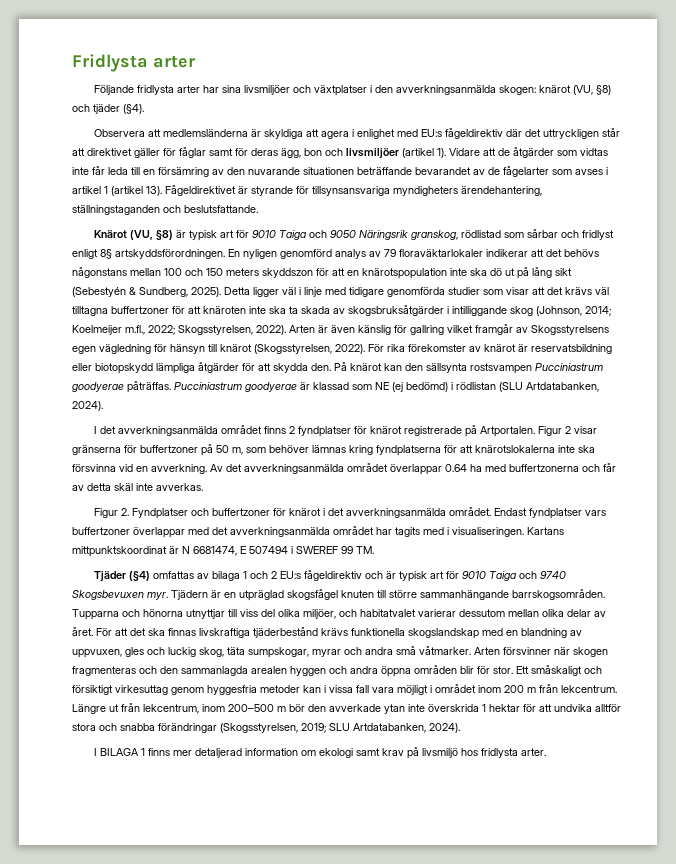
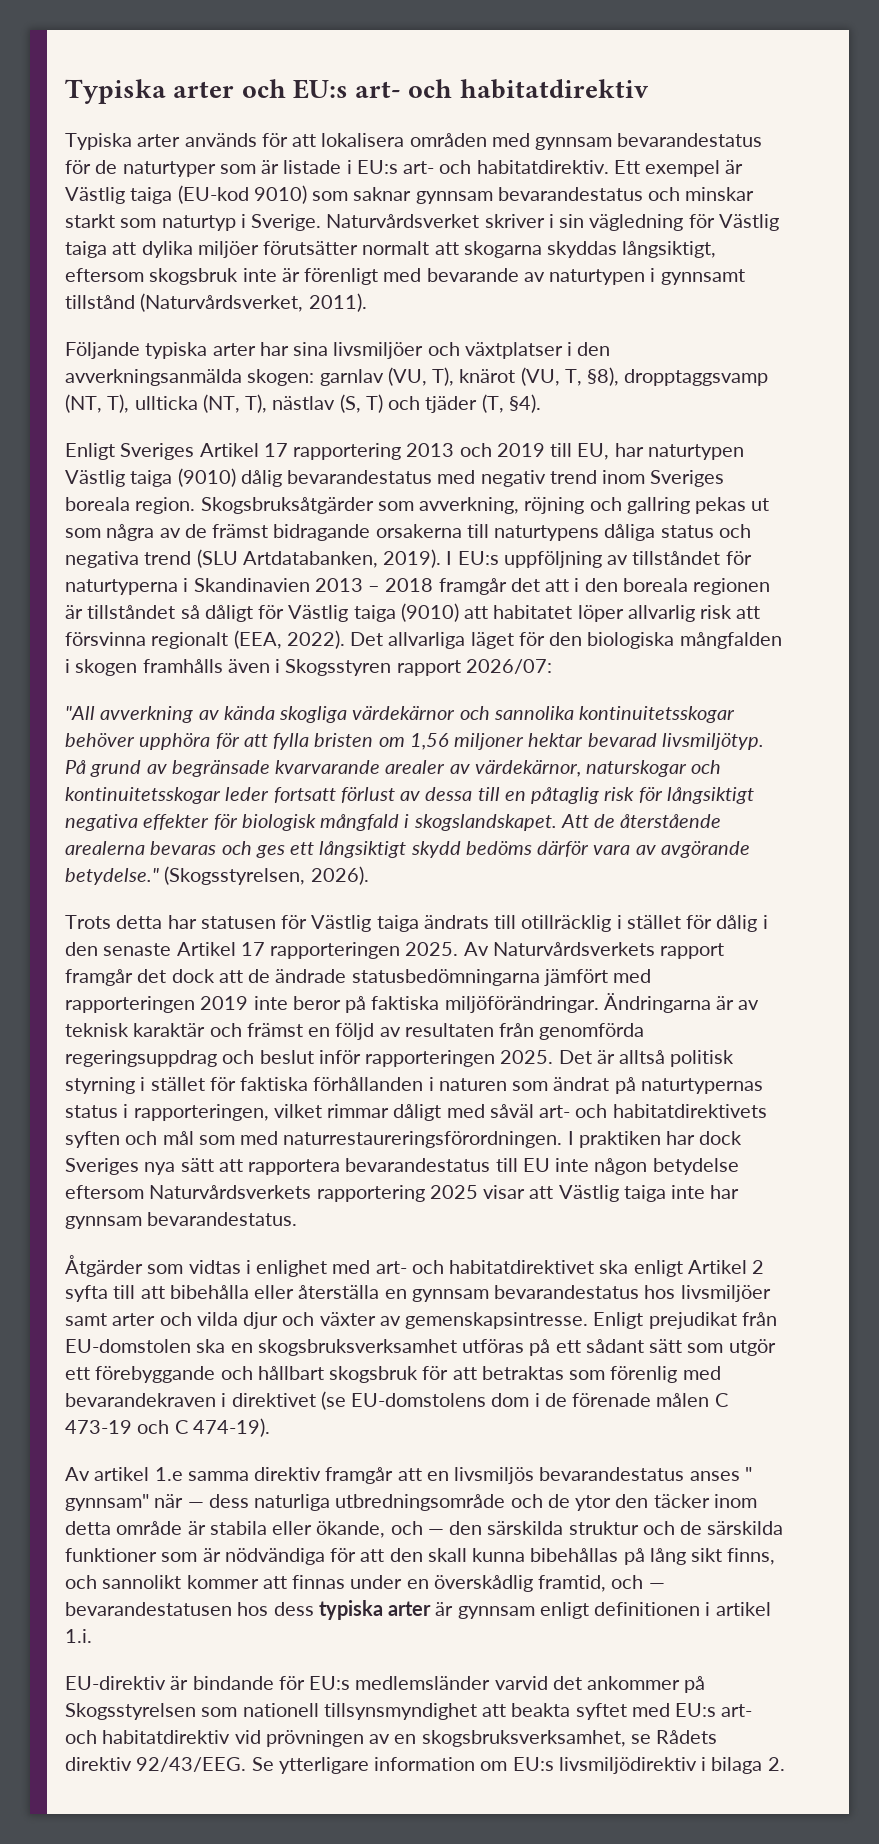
[72,54,195,72] Fridlysta arter -> [65,79,649,104] [65,133,763,150] [65,160,744,177] [65,185,755,204] [65,214,779,231] [65,241,717,258] [65,268,745,285] [65,293,367,312] Typiska arter och EU:s art- och habitatdirektiv // Typiska arter används för att lokalisera områden med gynnsam bevarandestatus för de naturtyper som är listade i EU:s art- och habitatdirektiv. Ett exempel är Västlig taiga (EU-kod 9010) som saknar gynnsam bevarandestatus och minskar starkt som naturtyp i Sverige. Naturvårdsverket skriver i sin vägledning för Västlig taiga att dylika miljöer förutsätter normalt att skogarna skyddas långsiktigt, eftersom skogsbruk inte är förenligt med bevarande av naturtypen i gynnsamt tillstånd (Naturvårdsverket, 2011).
[136,85,174,95] fridlysta -> [145,342,208,359] typiska
[538,85,611,95] [72,104,144,114] [93,128,620,139] [72,147,608,159] [72,166,608,177] [72,185,542,196] [72,205,258,215] [93,229,614,241] [72,249,599,259] [72,267,572,279] [72,287,609,297] [72,305,611,316] [72,324,609,335] [72,344,612,354] [72,362,603,374] [72,381,599,393] [72,401,103,411] [93,425,597,437] [72,444,595,456] [72,463,616,475] [72,483,203,491] [93,507,606,519] [72,526,564,538] [72,546,374,557] [93,570,566,582] [72,589,605,601] [72,609,606,620] [72,627,582,639] [72,646,608,658] [72,665,602,677] [72,684,617,695] [72,703,621,714] [72,723,460,733] [93,747,546,759] knärot (VU, §8) och tjäder (§4). // Observera att medlemsländerna är skyldiga att agera i enlighet med EU:s fågeldirektiv där det uttryckligen står att direktivet gäller för fåglar samt för deras ägg, bon och livsmiljöer (artikel 1). Vidare att de åtgärder som vidtas inte får leda till en försämring av den nuvarande situationen beträffande bevarandet av de fågelarter som avses i artikel 1 (artikel 13). Fågeldirektivet är styrande för tillsynsansvariga myndigheters ärendehantering, ställningstaganden och beslutsfattande. // Knärot (VU, §8) är typisk art för 9010 Taiga och 9050 Näringsrik granskog, rödlistad som sårbar och fridlyst enligt 8§ artskyddsförordningen. En nyligen genomförd analys av 79 floraväktarlokaler indikerar att det behövs någonstans mellan 100 och 150 meters skyddszon för att en knärotspopulation inte ska dö ut på lång sikt (Sebestyén & Sundberg, 2025). Detta ligger väl i linje med tidigare genomförda studier som visar att det krävs väl tilltagna buffertzoner för att knäroten inte ska ta skada av skogsbruksåtgärder i intilliggande skog (Johnson, 2014; Koelmeijer m.fl., 2022; Skogsstyrelsen, 2022). Arten är även känslig för gallring vilket framgår av Skogsstyrelsens egen vägledning för hänsyn till knärot (Skogsstyrelsen, 2022). För rika förekomster av knärot är reservatsbildning eller biotopskydd lämpliga åtgärder för att skydda den. På knärot kan den sällsynta rostsvampen Pucciniastrum goodyerae påträffas. Pucciniastrum goodyerae är klassad som NE (ej bedömd) i rödlistan (SLU Artdatabanken, 2024). // I det avverkningsanmälda området finns 2 fyndplatser för knärot registrerade på Artportalen. Figur 2 visar gränserna för buffertzoner på 50 m, som behöver lämnas kring fyndplatserna för att knärotslokalerna inte ska försvinna vid en avverkning. Av det avverkningsanmälda området överlappar 0.64 ha med buffertzonerna och får av detta skäl inte avverkas. // Figur 2. Fyndplatser och buffertzoner för knärot i det avverkningsanmälda området. Endast fyndplatser vars buffertzoner överlappar med det avverkningsanmälda området har tagits med i visualiseringen. Kartans mittpunktskoordinat är N 6681474, E 507494 i SWEREF 99 TM. // Tjäder (§4) omfattas av bilaga 1 och 2 EU:s fågeldirektiv och är typisk art för 9010 Taiga och 9740 Skogsbevuxen myr. Tjädern är en utpräglad skogsfågel knuten till större sammanhängande barrskogsområden. Tupparna och hönorna utnyttjar till viss del olika miljöer, och habitatvalet varierar dessutom mellan olika delar av året. För att det ska finnas livskraftiga tjäderbestånd krävs funktionella skogslandskap med en blandning av uppvuxen, gles och luckig skog, täta sumpskogar, myrar och andra små våtmarker. Arten försvinner när skogen fragmenteras och den sammanlagda arealen hyggen och andra öppna områden blir för stor. Ett småskaligt och försiktigt virkesuttag genom hyggesfria metoder kan i vissa fall vara möjligt i området inom 200 m från lekcentrum. Längre ut från lekcentrum, inom 200–500 m bör den avverkade ytan inte överskrida 1 hektar för att undvika alltför stora och snabba förändringar (Skogsstyrelsen, 2019; SLU Artdatabanken, 2024). // I BILAGA 1 finns mer detaljerad information om ekologi samt krav på livsmiljö hos fridlysta arter. -> [319,367,769,386] [65,394,541,413] [65,443,744,460] [65,468,725,487] [65,497,770,514] [65,524,751,541] [65,549,752,568] [65,578,771,595] [65,603,761,622] [65,630,782,649] [65,659,552,676] [65,706,736,723] [65,733,764,750] [65,760,722,777] [65,787,754,804] [65,814,722,831] [65,841,750,858] [65,866,369,885] [65,915,768,932] [65,942,725,959] [65,969,652,986] [65,993,760,1013] [65,1023,645,1040] [65,1050,735,1067] [65,1077,763,1094] [65,1104,767,1121] [65,1131,743,1148] [65,1158,739,1175] [65,1185,740,1202] [65,1212,298,1229] [65,1255,765,1277] [65,1285,771,1302] [65,1312,777,1329] [65,1339,776,1356] [65,1366,721,1383] [65,1391,728,1410] [65,1418,270,1437] [65,1467,752,1484] [65,1494,757,1511] [65,1521,784,1538] [65,1548,776,1565] [65,1575,665,1592] [65,1600,771,1620] [65,1629,92,1643] [65,1676,706,1693] [65,1703,753,1720] [65,1730,718,1747] [65,1757,785,1774] garnlav (VU, T), knärot (VU, T, §8), dropptaggsvamp (NT, T), ullticka (NT, T), nästlav (S, T) och tjäder (T, §4). // Enligt Sveriges Artikel 17 rapportering 2013 och 2019 till EU, har naturtypen Västlig taiga (9010) dålig bevarandestatus med negativ trend inom Sveriges boreala region. Skogsbruksåtgärder som avverkning, röjning och gallring pekas ut som några av de främst bidragande orsakerna till naturtypens dåliga status och negativa trend (SLU Artdatabanken, 2019). I EU:s uppföljning av tillståndet för naturtyperna i Skandinavien 2013 – 2018 framgår det att i den boreala regionen är tillståndet så dåligt för Västlig taiga (9010) att habitatet löper allvarlig risk att försvinna regionalt (EEA, 2022). Det allvarliga läget för den biologiska mångfalden i skogen framhålls även i Skogsstyren rapport 2026/07: // "All avverkning av kända skogliga värdekärnor och sannolika kontinuitetsskogar behöver upphöra för att fylla bristen om 1,56 miljoner hektar bevarad livsmiljötyp. På grund av begränsade kvarvarande arealer av värdekärnor, naturskogar och kontinuitetsskogar leder fortsatt förlust av dessa till en påtaglig risk för långsiktigt negativa effekter för biologisk mångfald i skogslandskapet. Att de återstående arealerna bevaras och ges ett långsiktigt skydd bedöms därför vara av avgörande betydelse." (Skogsstyrelsen, 2026). // Trots detta har statusen för Västlig taiga ändrats till otillräcklig i stället för dålig i den senaste Artikel 17 rapporteringen 2025. Av Naturvårdsverkets rapport framgår det dock att de ändrade statusbedömningarna jämfört med rapporteringen 2019 inte beror på faktiska miljöförändringar. Ändringarna är av teknisk karaktär och främst en följd av resultaten från genomförda regeringsuppdrag och beslut inför rapporteringen 2025. Det är alltså politisk styrning i stället för faktiska förhållanden i naturen som ändrat på naturtypernas status i rapporteringen, vilket rimmar dåligt med såväl art- och habitatdirektivets syften och mål som med naturrestaureringsförordningen. I praktiken har dock Sveriges nya sätt att rapportera bevarandestatus till EU inte någon betydelse eftersom Naturvårdsverkets rapportering 2025 visar att Västlig taiga inte har gynnsam bevarandestatus. // Åtgärder som vidtas i enlighet med art- och habitatdirektivet ska enligt Artikel 2 syfta till att bibehålla eller återställa en gynnsam bevarandestatus hos livsmiljöer samt arter och vilda djur och växter av gemenskapsintresse. Enligt prejudikat från EU-domstolen ska en skogsbruksverksamhet utföras på ett sådant sätt som utgör ett förebyggande och hållbart skogsbruk för att betraktas som förenlig med bevarandekraven i direktivet (se EU-domstolens dom i de förenade målen C 473-19 och C 474-19). // Av artikel 1.e samma direktiv framgår att en livsmiljös bevarandestatus anses " gynnsam" när — dess naturliga utbredningsområde och de ytor den täcker inom detta område är stabila eller ökande, och — den särskilda struktur och de särskilda funktioner som är nödvändiga för att den skall kunna bibehållas på lång sikt finns, och sannolikt kommer att finnas under en överskådlig framtid, och — bevarandestatusen hos dess typiska arter är gynnsam enligt definitionen i artikel 1.i. // EU-direktiv är bindande för EU:s medlemsländer varvid det ankommer på Skogsstyrelsen som nationell tillsynsmyndighet att beakta syftet med EU:s art- och habitatdirektiv vid prövningen av en skogsbruksverksamhet, se Rådets direktiv 92/43/EEG. Se ytterligare information om EU:s livsmiljödirektiv i bilaga 2.

